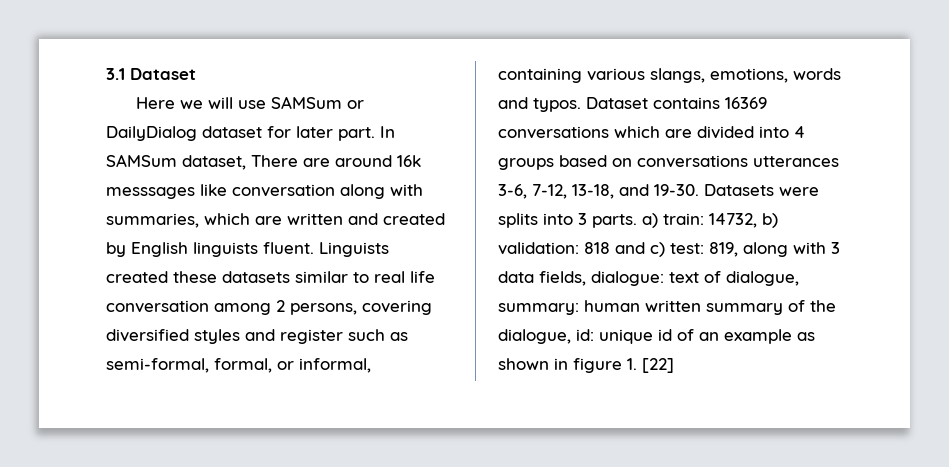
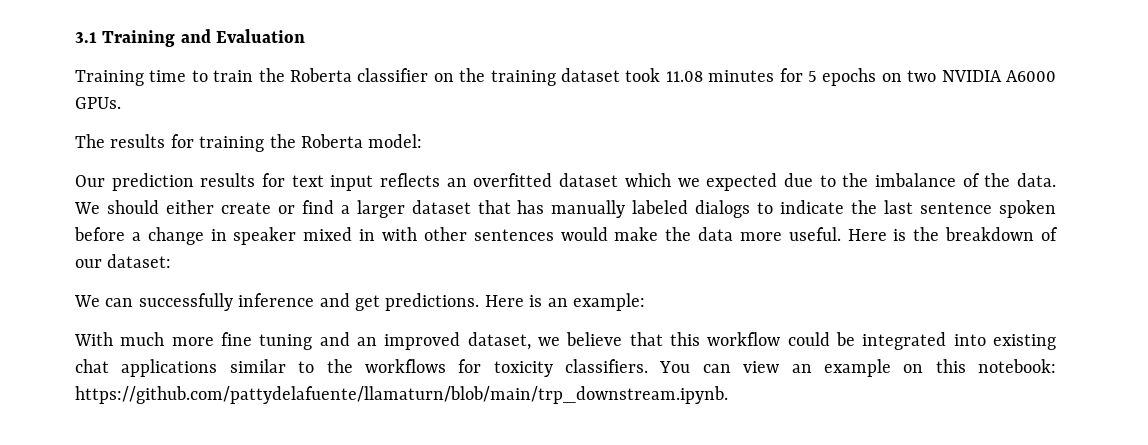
[130,68,196,80] [136,96,365,109] [106,126,395,141] [106,154,421,170] [106,184,423,199] [106,213,445,228] [106,242,389,257] [106,271,435,283] [106,300,432,315] [106,329,408,344] [106,358,371,373] [498,68,841,83] [498,97,767,112] [498,126,805,139] [498,155,839,170] [498,184,819,199] [498,213,778,228] [498,242,840,257] [498,271,799,286] [498,300,836,315] [498,329,815,344] [498,358,674,373] Dataset // Here we will use SAMSum or DailyDialog dataset for later part. In SAMSum dataset, There are around 16k messsages like conversation along with summaries, which are written and created by English linguists fluent. Linguists created these datasets similar to real life conversation among 2 persons, covering diversified styles and register such as semi-formal, formal, or informal, containing various slangs, emotions, words and typos. Dataset contains 16369 conversations which are divided into 4 groups based on conversations utterances 3-6, 7-12, 13-18, and 19-30. Datasets were splits into 3 parts. a) train: 14732, b) validation: 818 and c) test: 819, along with 3 data fields, dialogue: text of dialogue, summary: human written summary of the dialogue, id: unique id of an example as shown in figure 1. [22] -> [102,29,306,47] [75,68,1056,86] [75,97,121,109] [75,134,423,152] [75,173,1057,191] [74,200,1056,218] [74,227,1059,245] [75,254,172,268] [74,293,645,311] [74,332,1057,350] [75,359,1056,377] [75,386,728,404] Training and Evaluation // Training time to train the Roberta classifier on the training dataset took 11.08 minutes for 5 epochs on two NVIDIA A6000 GPUs. // The results for training the Roberta model: // Our prediction results for text input reflects an overfitted dataset which we expected due to the imbalance of the data. We should either create or find a larger dataset that has manually labeled dialogs to indicate the last sentence spoken before a change in speaker mixed in with other sentences would make the data more useful. Here is the breakdown of our dataset: // We can successfully inference and get predictions. Here is an example: // With much more fine tuning and an improved dataset, we believe that this workflow could be integrated into existing chat applications similar to the workflows for toxicity classifiers. You can view an example on this notebook: https://github.com/pattydelafuente/llamaturn/blob/main/trp_downstream.ipynb.

